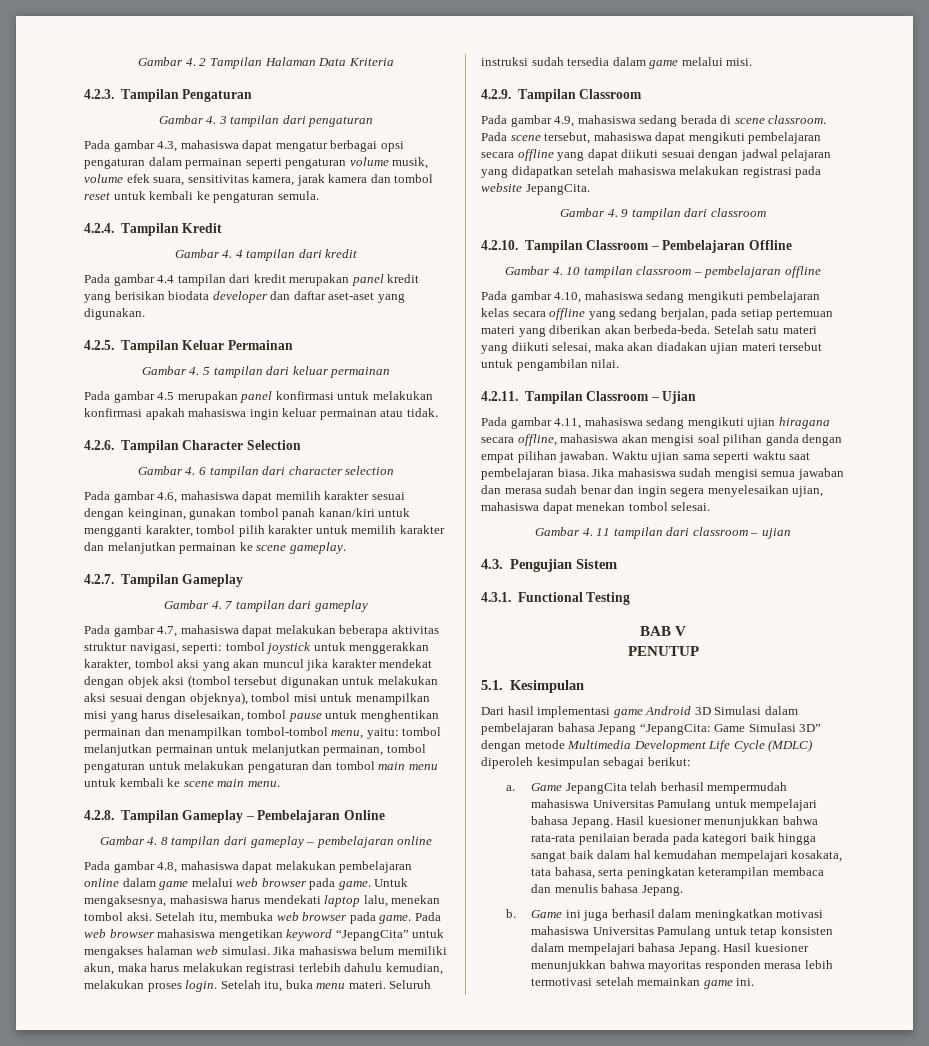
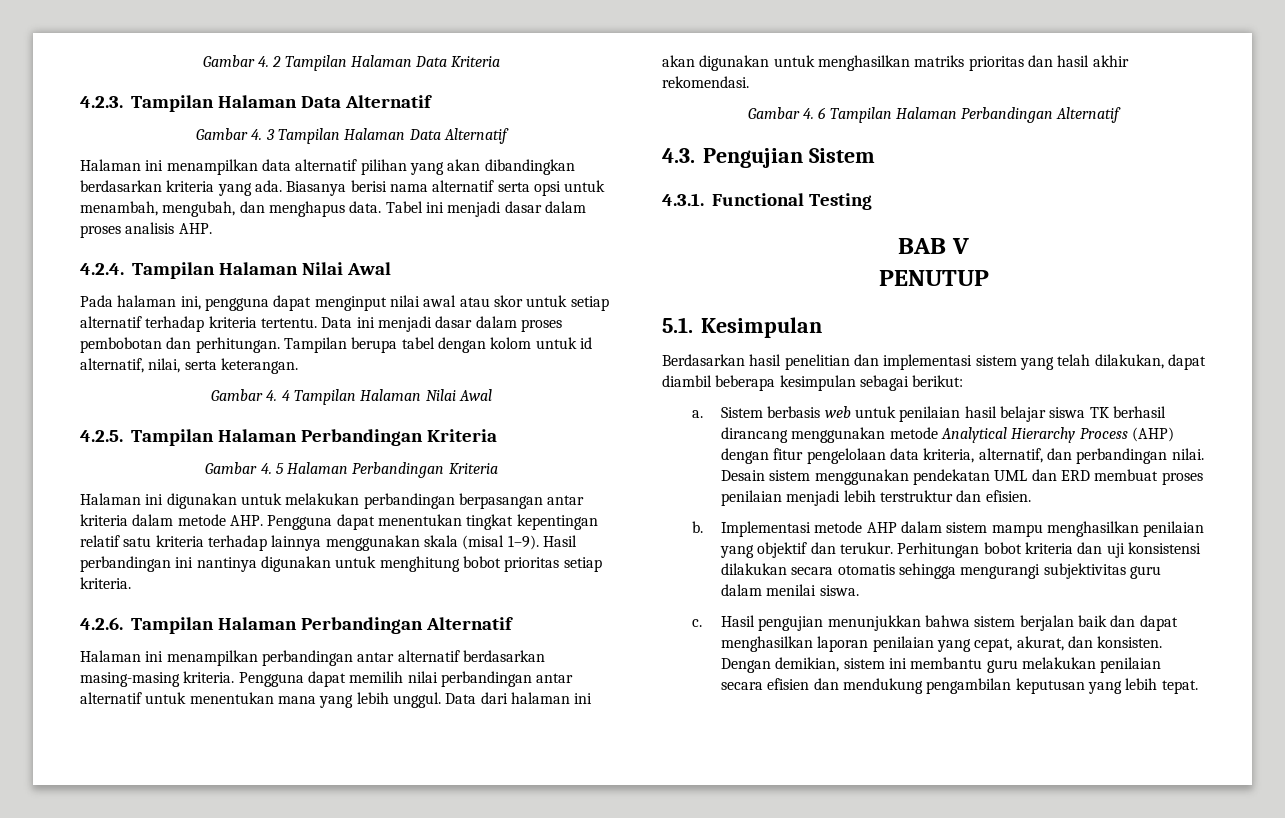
[182,89,253,102] Pengaturan -> [217,95,432,108] Halaman Data Alternatif
[230,115,374,127] [84,140,404,152] [84,157,429,169] [84,174,434,186] [84,191,319,203] [84,223,223,236] [174,249,358,261] [84,274,420,286] [84,291,405,303] [84,308,145,320] tampilan dari pengaturan // Pada gambar 4.3, mahasiswa dapat mengatur berbagai opsi pengaturan dalam permainan seperti pengaturan volume musik, volume efek suara, sensitivitas kamera, jarak kamera dan tombol reset untuk kembali ke pengaturan semula. // 4.2.4. Tampilan Kredit // Gambar 4. 4 tampilan dari kredit // Pada gambar 4.4 tampilan dari kredit merupakan panel kredit yang berisikan biodata developer dan daftar aset-aset yang digunakan. -> [278,128,509,144] [80,159,575,175] [80,180,606,196] [80,201,586,217] [80,222,212,238] [80,262,391,279] [80,295,609,311] [80,316,562,332] [80,337,592,353] [80,358,298,374] [211,389,492,405] Tampilan Halaman Data Alternatif // Halaman ini menampilkan data alternatif pilihan yang akan dibandingkan berdasarkan kriteria yang ada. Biasanya berisi nama alternatif serta opsi untuk menambah, mengubah, dan menghapus data. Tabel ini menjadi dasar dalam proses analisis AHP. // 4.2.4. Tampilan Halaman Nilai Awal // Pada halaman ini, pengguna dapat menginput nilai awal atau skor untuk setiap alternatif terhadap kriteria tertentu. Data ini menjadi dasar dalam proses pembobotan dan perhitungan. Tampilan berupa tabel dengan kolom untuk id alternatif, nilai, serta keterangan. // Gambar 4. 4 Tampilan Halaman Nilai Awal
[182,340,293,350] Keluar Permainan -> [217,429,497,446] Halaman Perbandingan Kriteria
[213,366,391,378] [84,391,433,403] [84,408,438,420] [84,440,301,453] [137,466,395,478] [84,491,405,503] [84,508,411,520] [84,525,445,537] [84,542,346,554] [84,574,244,587] [164,600,368,612] [84,625,439,637] [84,642,430,654] [84,659,433,671] [84,675,438,688] [84,692,430,705] [84,710,439,722] [84,727,442,739] [84,744,426,756] [84,761,438,773] [84,778,280,787] [84,810,386,823] [99,836,433,848] [84,861,413,873] [84,878,409,890] [84,895,441,907] [84,912,441,924] [84,929,445,941] [84,946,447,958] [84,963,443,975] [84,980,432,992] [481,57,753,69] [481,89,643,102] [481,115,827,127] [481,132,822,144] [481,149,832,161] [481,166,822,178] [481,183,590,195] [560,208,766,220] [481,240,793,253] [505,266,821,278] [481,291,821,303] [481,308,834,320] [481,325,817,337] [481,342,823,354] [481,359,620,371] [481,391,697,404] [481,417,830,429] [481,434,843,446] [481,451,811,463] [481,468,844,480] [481,485,824,497] [481,502,711,514] [535,527,791,539] tampilan dari keluar permainan // Pada gambar 4.5 merupakan panel konfirmasi untuk melakukan konfirmasi apakah mahasiswa ingin keluar permainan atau tidak. // 4.2.6. Tampilan Character Selection // Gambar 4. 6 tampilan dari character selection // Pada gambar 4.6, mahasiswa dapat memilih karakter sesuai dengan keinginan, gunakan tombol panah kanan/kiri untuk mengganti karakter, tombol pilih karakter untuk memilih karakter dan melanjutkan permainan ke scene gameplay. // 4.2.7. Tampilan Gameplay // Gambar 4. 7 tampilan dari gameplay // Pada gambar 4.7, mahasiswa dapat melakukan beberapa aktivitas struktur navigasi, seperti: tombol joystick untuk menggerakkan karakter, tombol aksi yang akan muncul jika karakter mendekat dengan objek aksi (tombol tersebut digunakan untuk melakukan aksi sesuai dengan objeknya), tombol misi untuk menampilkan misi yang harus diselesaikan, tombol pause untuk menghentikan permainan dan menampilkan tombol-tombol menu, yaitu: tombol melanjutkan permainan untuk melanjutkan permainan, tombol pengaturan untuk melakukan pengaturan dan tombol main menu untuk kembali ke scene main menu. // 4.2.8. Tampilan Gameplay – Pembelajaran Online // Gambar 4. 8 tampilan dari gameplay – pembelajaran online // Pada gambar 4.8, mahasiswa dapat melakukan pembelajaran online dalam game melalui web browser pada game. Untuk mengaksesnya, mahasiswa harus mendekati laptop lalu, menekan tombol aksi. Setelah itu, membuka web browser pada game. Pada web browser mahasiswa mengetikan keyword “JepangCita” untuk mengakses halaman web simulasi. Jika mahasiswa belum memiliki akun, maka harus melakukan registrasi terlebih dahulu kemudian, melakukan proses login. Setelah itu, buka menu materi. Seluruh instruksi sudah tersedia dalam game melalui misi. // 4.2.9. Tampilan Classroom // Pada gambar 4.9, mahasiswa sedang berada di scene classroom. Pada scene tersebut, mahasiswa dapat mengikuti pembelajaran secara offline yang dapat diikuti sesuai dengan jadwal pelajaran yang didapatkan setelah mahasiswa melakukan registrasi pada website JepangCita. // Gambar 4. 9 tampilan dari classroom // 4.2.10. Tampilan Classroom – Pembelajaran Offline // Gambar 4. 10 tampilan classroom – pembelajaran offline // Pada gambar 4.10, mahasiswa sedang mengikuti pembelajaran kelas secara offline yang sedang berjalan, pada setiap pertemuan materi yang diberikan akan berbeda-beda. Setelah satu materi yang diikuti selesai, maka akan diadakan ujian materi tersebut untuk pengambilan nilai. // 4.2.11. Tampilan Classroom – Ujian // Pada gambar 4.11, mahasiswa sedang mengikuti ujian hiragana secara offline, mahasiswa akan mengisi soal pilihan ganda dengan empat pilihan jawaban. Waktu ujian sama seperti waktu saat pembelajaran biasa. Jika mahasiswa sudah mengisi semua jawaban dan merasa sudah benar dan ingin segera menyelesaikan ujian, mahasiswa dapat menekan tombol selesai. // Gambar 4. 11 tampilan dari classroom – ujian -> [287,462,498,478] [80,493,585,509] [80,514,598,530] [80,535,577,551] [80,556,602,572] [80,577,131,589] [80,617,513,634] [80,650,545,666] [80,671,574,687] [80,692,593,708] [662,55,1129,71] [662,76,749,88] [747,107,1122,123] Halaman Perbandingan Kriteria // Halaman ini digunakan untuk melakukan perbandingan berpasangan antar kriteria dalam metode AHP. Pengguna dapat menentukan tingkat kepentingan relatif satu kriteria terhadap lainnya menggunakan skala (misal 1–9). Hasil perbandingan ini nantinya digunakan untuk menghitung bobot prioritas setiap kriteria. // 4.2.6. Tampilan Halaman Perbandingan Alternatif // Halaman ini menampilkan perbandingan antar alternatif berdasarkan masing-masing kriteria. Pengguna dapat memilih nilai perbandingan antar alternatif untuk menentukan mana yang lebih unggul. Data dari halaman ini akan digunakan untuk menghasilkan matriks prioritas dan hasil akhir rekomendasi. // Gambar 4. 6 Tampilan Halaman Perbandingan Alternatif
[481,706,798,718] [481,723,822,735] [481,739,813,752] [481,757,691,769] [506,782,788,794] [531,799,818,811] [531,816,818,828] [531,833,817,845] [531,850,843,862] [531,867,824,879] [531,884,683,896] [506,909,824,921] [531,926,833,938] [531,943,809,955] [531,960,833,972] [531,977,755,989] Dari hasil implementasi game Android 3D Simulasi dalam pembelajaran bahasa Jepang “JepangCita: Game Simulasi 3D” dengan metode Multimedia Development Life Cycle (MDLC) diperoleh kesimpulan sebagai berikut: // a. Game JepangCita telah berhasil mempermudah mahasiswa Universitas Pamulang untuk mempelajari bahasa Jepang. Hasil kuesioner menunjukkan bahwa rata-rata penilaian berada pada kategori baik hingga sangat baik dalam hal kemudahan mempelajari kosakata, tata bahasa, serta peningkatan keterampilan membaca dan menulis bahasa Jepang. // b. Game ini juga berhasil dalam meningkatkan motivasi mahasiswa Universitas Pamulang untuk tetap konsisten dalam mempelajari bahasa Jepang. Hasil kuesioner menunjukkan bahwa mayoritas responden merasa lebih termotivasi setelah memainkan game ini. -> [662,354,1206,370] [662,375,964,391] [691,406,1166,422] [721,427,1174,443] [721,448,1204,464] [721,469,1203,485] [721,490,1031,506] [691,521,1205,537] [720,542,1201,558] [721,563,1161,579] [721,584,859,596] [691,615,1178,631] [721,636,1163,652] [721,657,1162,673] [721,678,1198,694] Berdasarkan hasil penelitian dan implementasi sistem yang telah dilakukan, dapat diambil beberapa kesimpulan sebagai berikut: // a. Sistem berbasis web untuk penilaian hasil belajar siswa TK berhasil dirancang menggunakan metode Analytical Hierarchy Process (AHP) dengan fitur pengelolaan data kriteria, alternatif, dan perbandingan nilai. Desain sistem menggunakan pendekatan UML dan ERD membuat proses penilaian menjadi lebih terstruktur dan efisien. // b. Implementasi metode AHP dalam sistem mampu menghasilkan penilaian yang objektif dan terukur. Perhitungan bobot kriteria dan uji konsistensi dilakukan secara otomatis sehingga mengurangi subjektivitas guru dalam menilai siswa. // c. Hasil pengujian menunjukkan bahwa sistem berjalan baik dan dapat menghasilkan laporan penilaian yang cepat, akurat, dan konsisten. Dengan demikian, sistem ini membantu guru melakukan penilaian secara efisien dan mendukung pengambilan keputusan yang lebih tepat.

